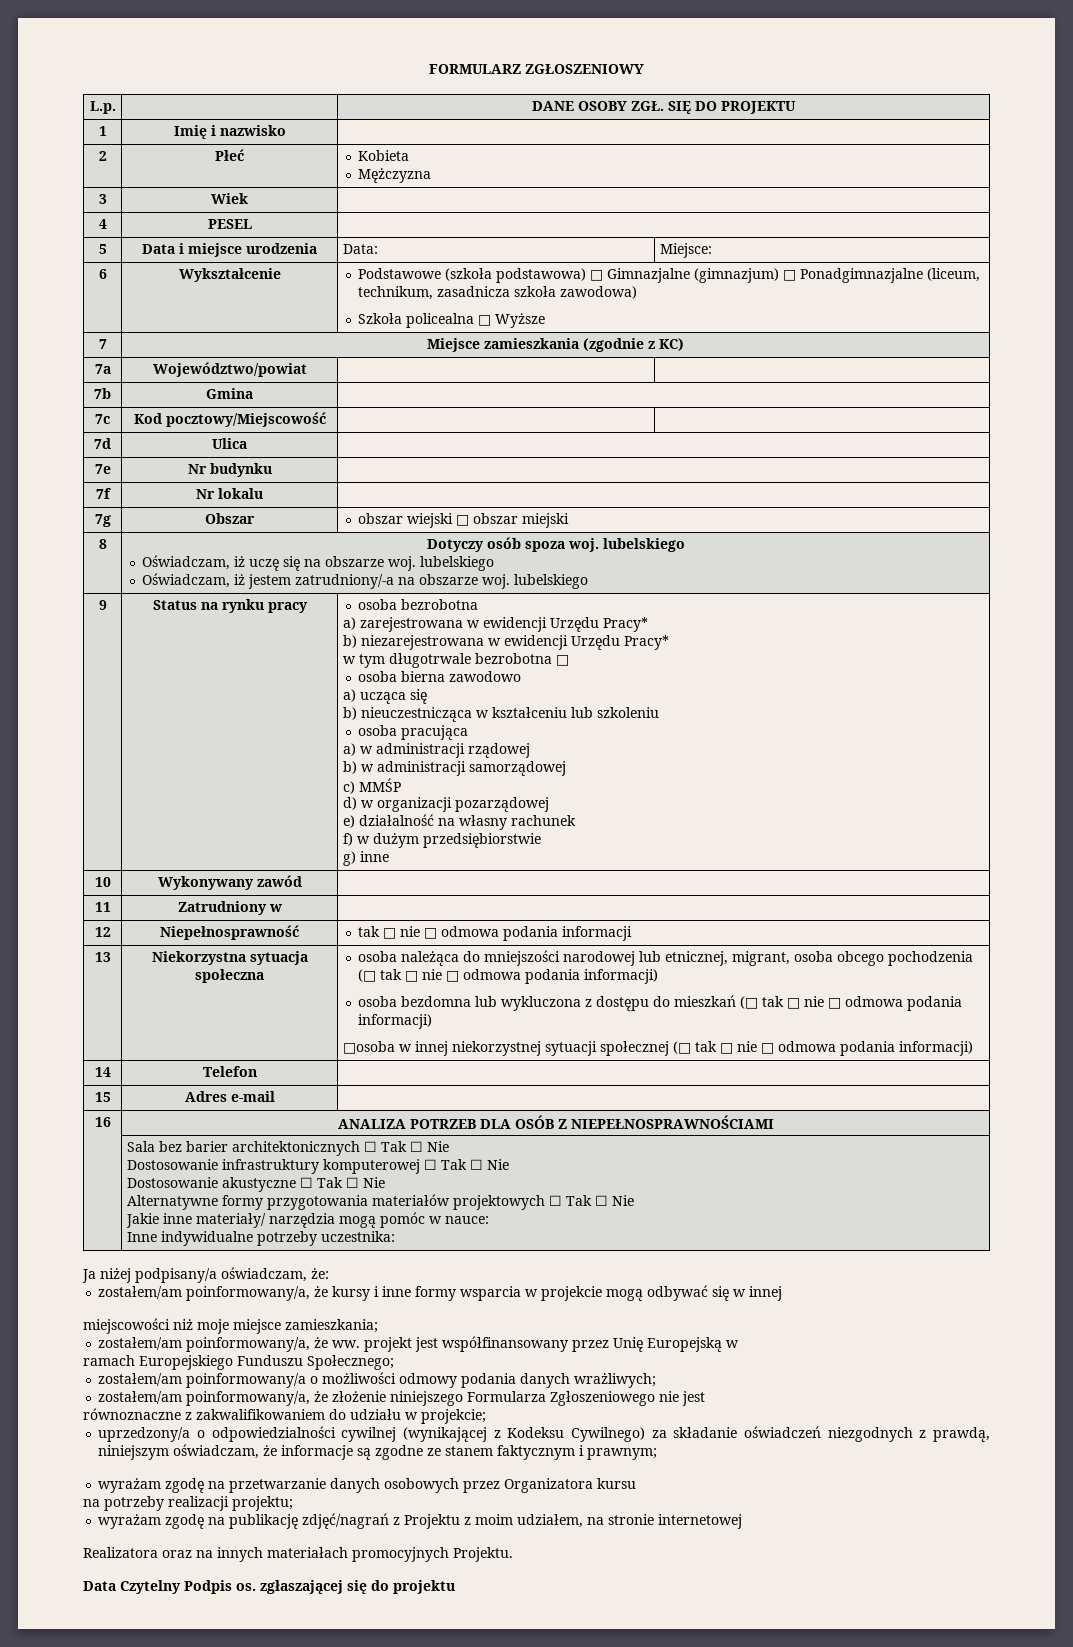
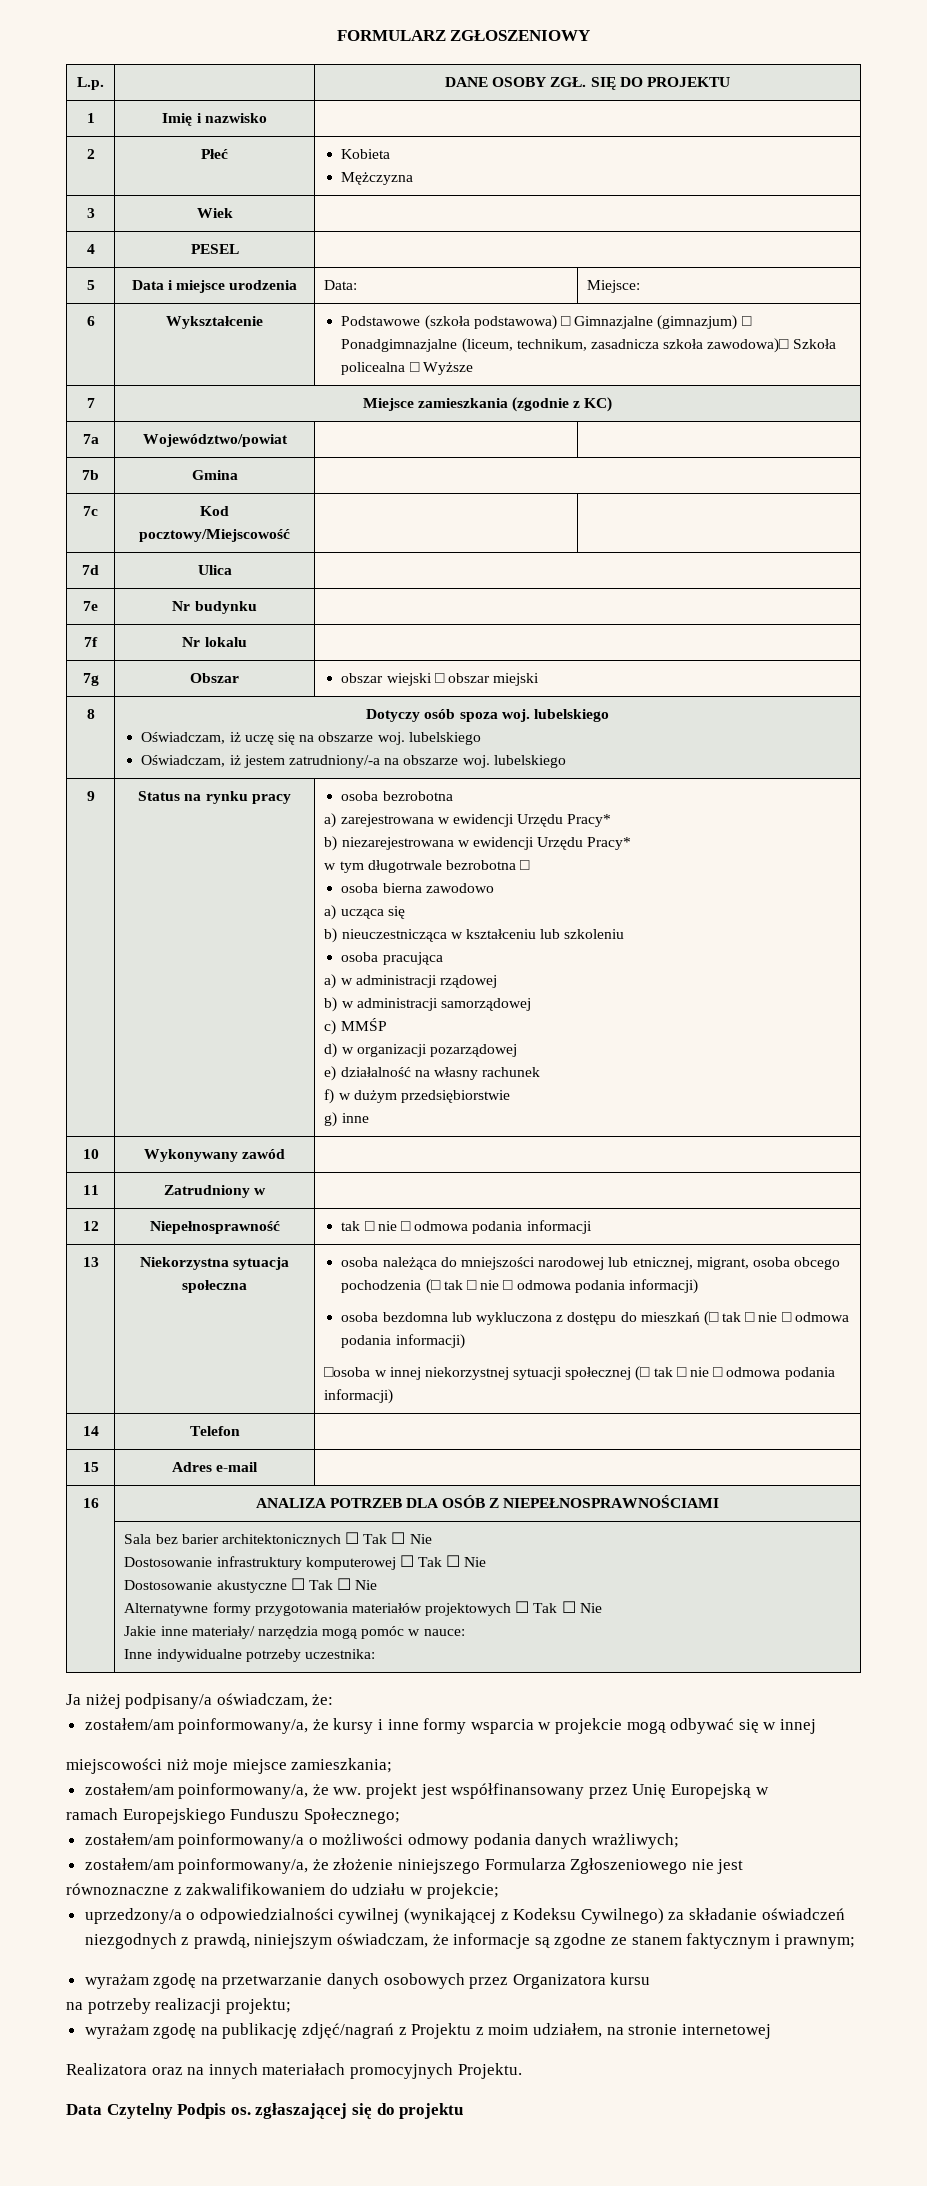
[560,286,638,299] zawodowa) // -> [707,338,790,353] zawodowa)□

